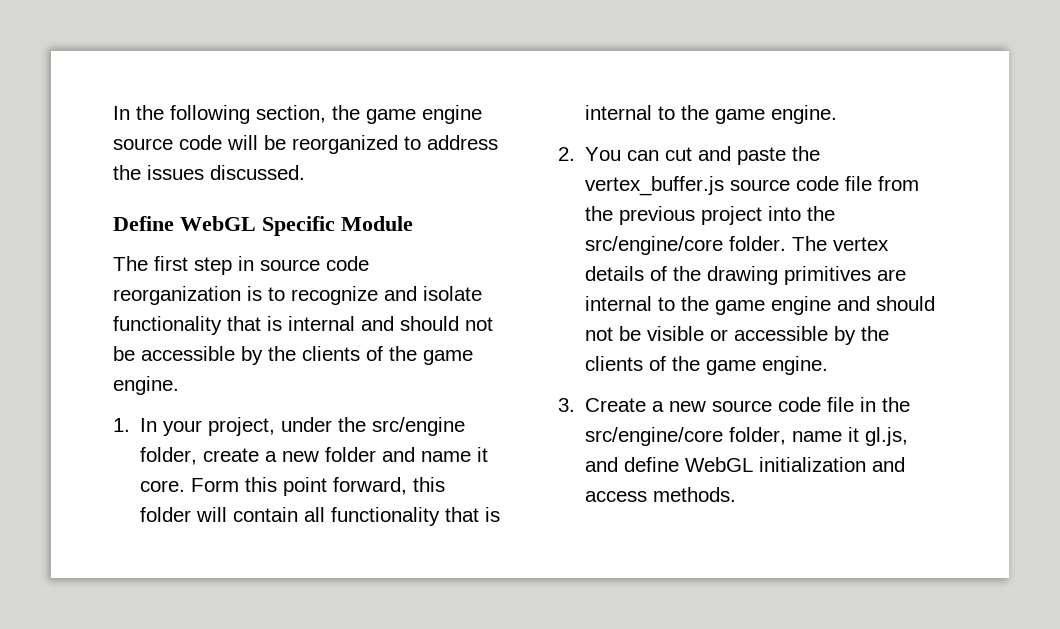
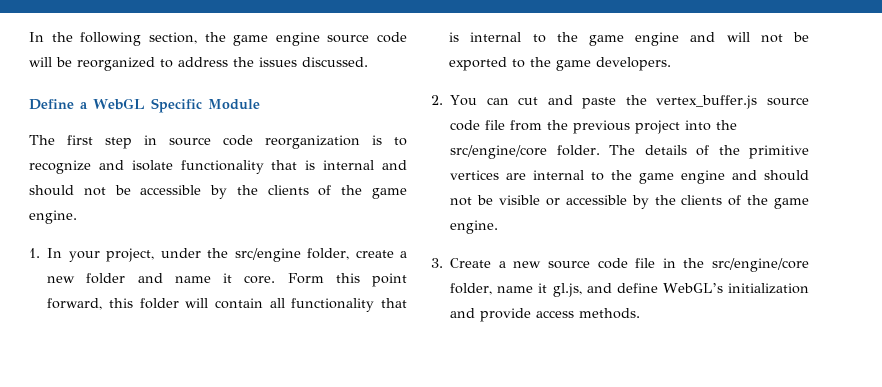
(174, 223) none -> [80,102,88,109] a
[771,105,838,124] engine. -> [635,32,809,46] [449,57,672,71] engine and will not be exported to the game developers.
[833,237,890,251] vertex -> (636, 150) none
[707,266,872,285] drawing primitives -> [749,145,809,159] [450,170,500,180] primitive vertices
[685,457,754,472] WebGL -> [662,283,723,293] WebGL’s
(906, 464) none -> [480,308,532,322] provide

